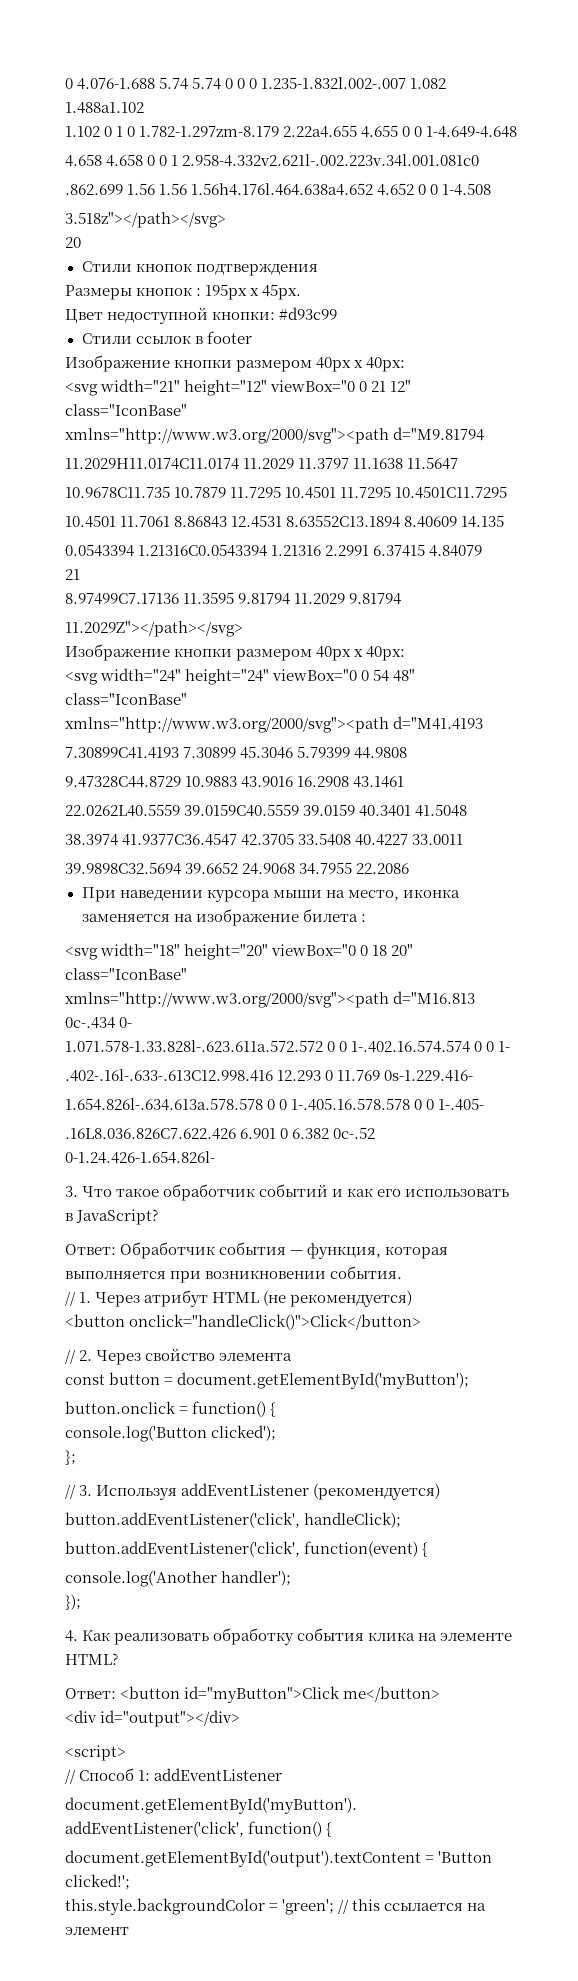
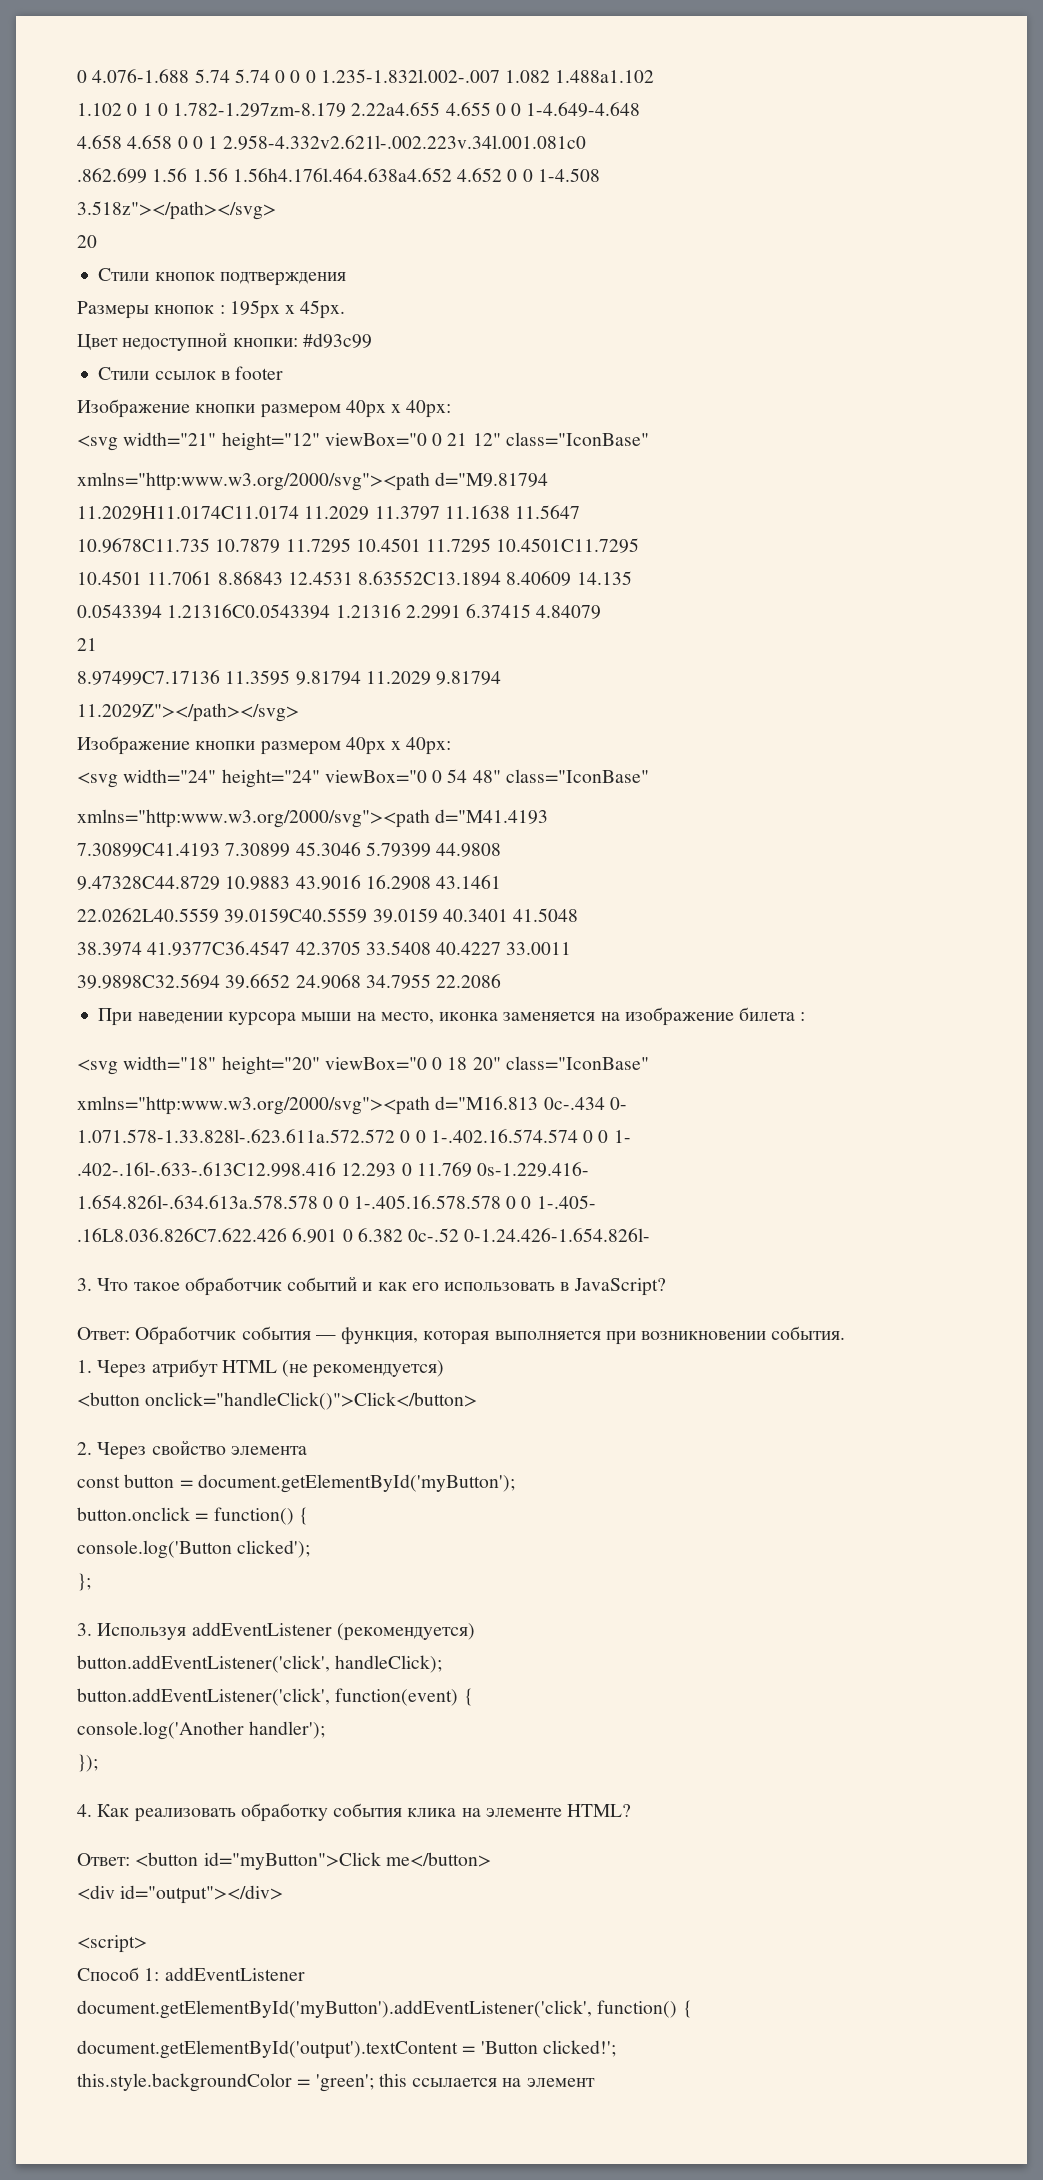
[65,428,389,444] xmlns="http://www.w3.org/2000/svg"><path -> [77,472,430,491] xmlns="http:www.w3.org/2000/svg"><path
[65,717,389,733] xmlns="http://www.w3.org/2000/svg"><path -> [77,809,430,828] xmlns="http:www.w3.org/2000/svg"><path
[65,992,389,1008] xmlns="http://www.w3.org/2000/svg"><path -> [77,1096,430,1115] xmlns="http:www.w3.org/2000/svg"><path
[65,1291,76,1306] // -> (846, 1333) none
[65,1349,76,1364] // -> (478, 1401) none
[65,1484,76,1499] // -> (91, 1582) none
[65,1769,76,1784] // -> (147, 1944) none
[338,1899,350,1914] // -> (374, 2083) none

